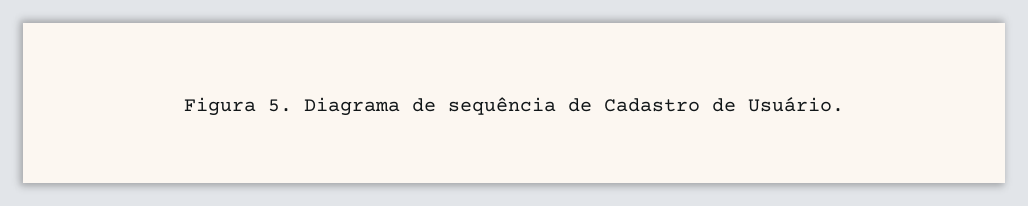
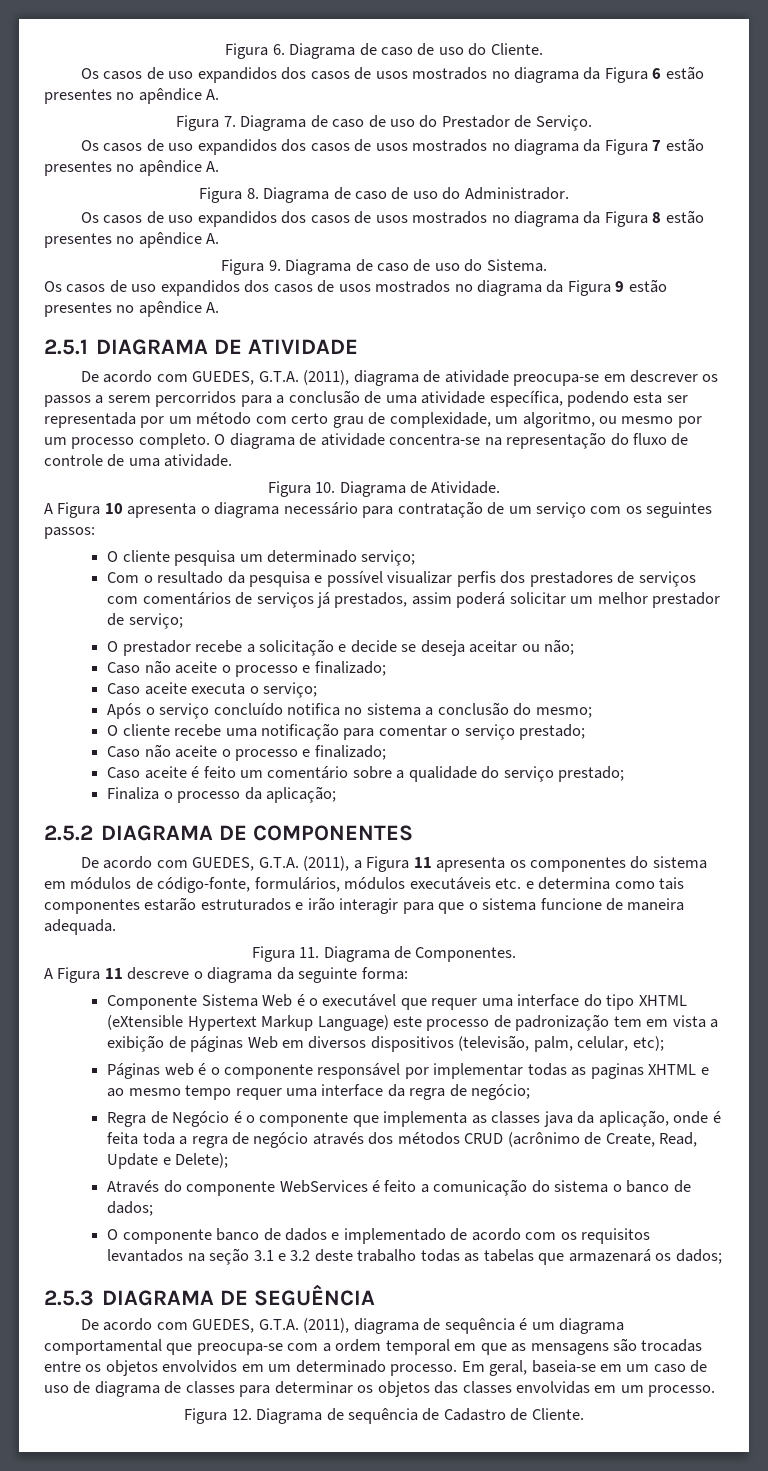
[184,97,292,116] Figura 5. -> [225,43,543,59] [80,66,704,83] [44,88,220,104] [176,115,592,131] [80,138,704,155] [44,160,220,176] [199,187,569,203] [80,210,704,227] [44,232,220,248] [221,259,547,275] [44,279,667,296] [44,301,220,317] [44,339,359,355] [80,370,719,386] [44,390,688,407] [44,412,702,428] [44,432,689,449] [44,454,233,467] [267,481,501,497] [44,501,713,518] [44,527,95,539] [107,550,416,566] [107,570,696,587] [107,592,721,608] [107,613,183,629] [107,639,575,656] [107,660,386,677] [107,682,318,698] [107,702,592,719] [107,723,586,740] [107,744,386,761] [107,766,625,782] [107,786,337,803] [44,825,414,841] [80,856,707,872] [44,877,685,893] [44,897,685,914] [44,919,116,935] [251,946,517,962] [44,967,408,983] [107,994,687,1010] [107,1014,719,1031] [107,1035,664,1052] [107,1063,709,1079] [107,1084,531,1100] [107,1110,721,1127] [107,1132,698,1148] [107,1153,229,1169] [107,1179,691,1196] [107,1201,154,1216] [107,1228,651,1244] [107,1248,722,1265] [44,1284,376,1306] [80,1318,624,1334] [44,1338,703,1355] [44,1360,708,1376] [44,1381,716,1397] [184,1408,252,1424] Figura 6. Diagrama de caso de uso do Cliente. // Os casos de uso expandidos dos casos de usos mostrados no diagrama da Figura 6 estão presentes no apêndice A. // Figura 7. Diagrama de caso de uso do Prestador de Serviço. // Os casos de uso expandidos dos casos de usos mostrados no diagrama da Figura 7 estão presentes no apêndice A. // Figura 8. Diagrama de caso de uso do Administrador. // Os casos de uso expandidos dos casos de usos mostrados no diagrama da Figura 8 estão presentes no apêndice A. // Figura 9. Diagrama de caso de uso do Sistema. // Os casos de uso expandidos dos casos de usos mostrados no diagrama da Figura 9 estão presentes no apêndice A. // 2.5.1 DIAGRAMA DE ATIVIDADE // De acordo com GUEDES, G.T.A. (2011), diagrama de atividade preocupa-se em descrever os passos a serem percorridos para a conclusão de uma atividade específica, podendo esta ser representada por um método com certo grau de complexidade, um algoritmo, ou mesmo por um processo completo. O diagrama de atividade concentra-se na representação do fluxo de controle de uma atividade. // Figura 10. Diagrama de Atividade. // A Figura 10 apresenta o diagrama necessário para contratação de um serviço com os seguintes passos: // O cliente pesquisa um determinado serviço; // Com o resultado da pesquisa e possível visualizar perfis dos prestadores de serviços com comentários de serviços já prestados, assim poderá solicitar um melhor prestador de serviço; // O prestador recebe a solicitação e decide se deseja aceitar ou não; // Caso não aceite o processo e finalizado; // Caso aceite executa o serviço; // Após o serviço concluído notifica no sistema a conclusão do mesmo; // O cliente recebe uma notificação para comentar o serviço prestado; // Caso não aceite o processo e finalizado; // Caso aceite é feito um comentário sobre a qualidade do serviço prestado; // Finaliza o processo da aplicação; // 2.5.2 DIAGRAMA DE COMPONENTES // De acordo com GUEDES, G.T.A. (2011), a Figura 11 apresenta os componentes do sistema em módulos de código-fonte, formulários, módulos executáveis etc. e determina como tais componentes estarão estruturados e irão interagir para que o sistema funcione de maneira adequada. // Figura 11. Diagrama de Componentes. // A Figura 11 descreve o diagrama da seguinte forma: // Componente Sistema Web é o executável que requer uma interface do tipo XHTML (eXtensible Hypertext Markup Language) este processo de padronização tem em vista a exibição de páginas Web em diversos dispositivos (televisão, palm, celular, etc); // Páginas web é o componente responsável por implementar todas as paginas XHTML e ao mesmo tempo requer uma interface da regra de negócio; // Regra de Negócio é o componente que implementa as classes java da aplicação, onde é feita toda a regra de negócio através dos métodos CRUD (acrônimo de Create, Read, Update e Delete); // Através do componente WebServices é feito a comunicação do sistema o banco de dados; // O componente banco de dados e implementado de acordo com os requisitos levantados na seção 3.1 e 3.2 deste trabalho todas as tabelas que armazenará os dados; // 2.5.3 DIAGRAMA DE SEGUÊNCIA // De acordo com GUEDES, G.T.A. (2011), diagrama de sequência é um diagrama comportamental que preocupa-se com a ordem temporal em que as mensagens são trocadas entre os objetos envolvidos em um determinado processo. Em geral, baseia-se em um caso de uso de diagrama de classes para determinar os objetos das classes envolvidas em um processo. // Figura 12.
[748,97,844,112] Usuário. -> [531,1408,584,1420] Cliente.

